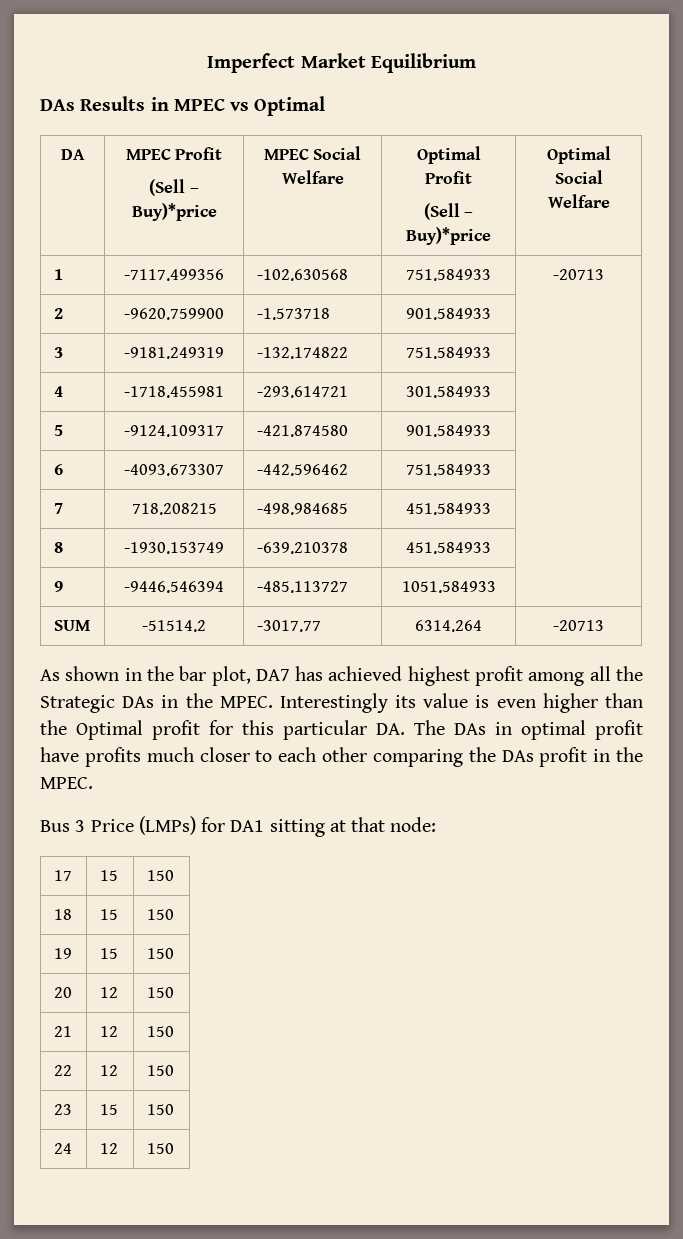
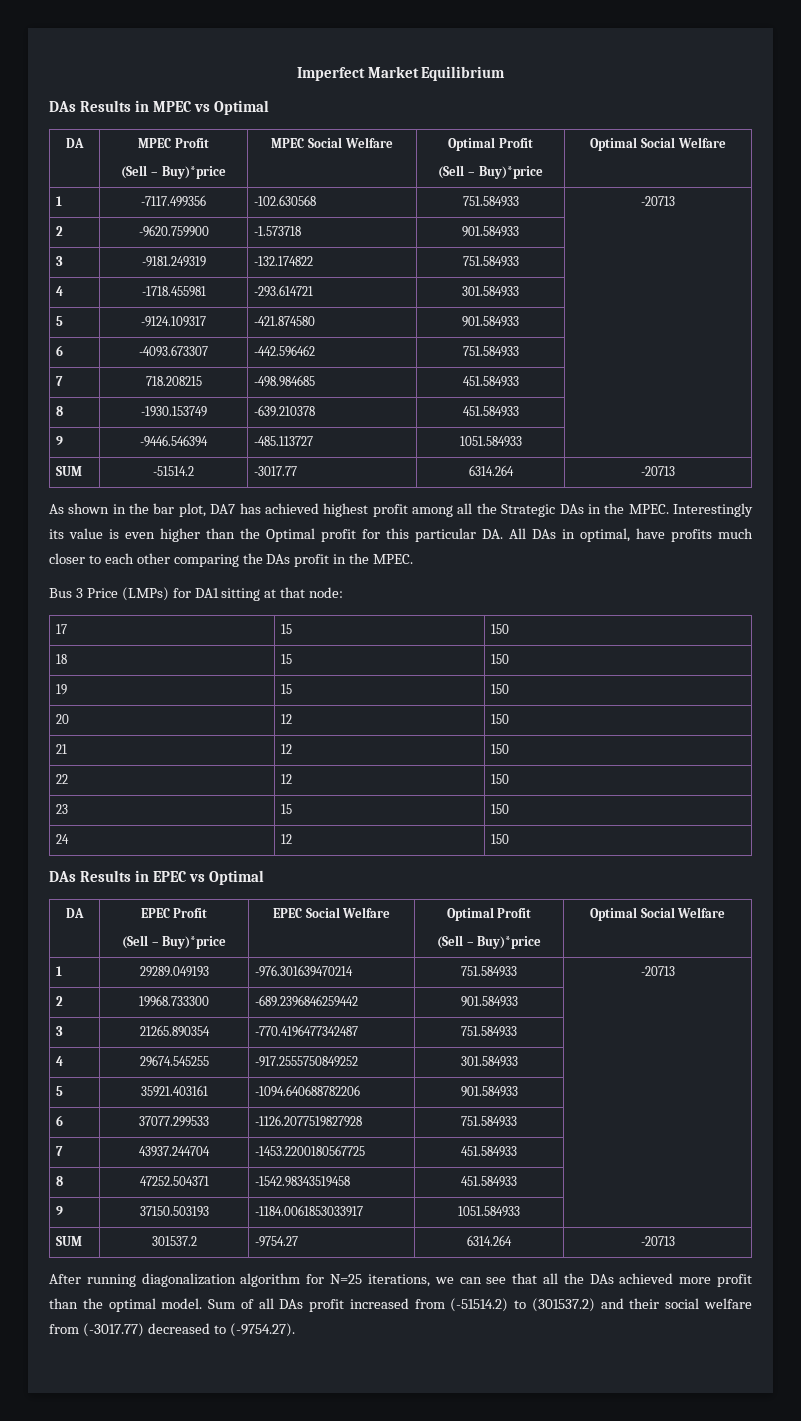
[414,720,643,740] The DAs in optimal profit -> [509,528,630,542] All DAs in optimal,
(174, 1148) none -> [49,870,264,885] [66,908,84,918] [140,908,208,918] [121,935,227,949] [272,907,391,918] [446,907,532,921] [436,935,542,949] [589,907,726,921] [56,966,63,976] [139,966,209,977] [255,965,354,977] [461,966,517,977] [640,966,675,976] [56,996,64,1006] [139,995,209,1007] [255,995,359,1007] [460,996,518,1007] [56,1026,64,1036] [139,1025,210,1037] [255,1025,359,1037] [461,1026,517,1037] [56,1056,64,1066] [139,1055,209,1067] [255,1056,359,1067] [460,1056,518,1067] [56,1086,64,1096] [140,1085,208,1097] [255,1085,361,1097] [460,1086,518,1097] [56,1115,64,1126] [139,1116,209,1127] [255,1115,363,1127] [461,1116,517,1127] [56,1146,64,1156] [139,1146,210,1157] [255,1145,366,1156] [461,1146,517,1157] [56,1176,64,1186] [139,1176,209,1186] [255,1176,351,1187] [461,1176,517,1187] [56,1206,64,1216] [139,1206,209,1217] [255,1205,364,1217] [458,1206,520,1217] [56,1236,83,1246] [151,1236,197,1246] [255,1236,299,1247] [467,1235,512,1246] [640,1236,675,1246] [49,1273,752,1287] [49,1298,752,1312] [49,1323,295,1337] // DAs Results in EPEC vs Optimal // DA | EPEC Profit // (Sell – Buy)*price | EPEC Social Welfare | Optimal Profit // (Sell – Buy)*price | Optimal Social Welfare // 1 | 29289.049193 | -976.301639470214 | 751.584933 | -20713 // 2 | 19968.733300 | -689.2396846259442 | 901.584933 | // 3 | 21265.890354 | -770.4196477342487 | 751.584933 | // 4 | 29674.545255 | -917.2555750849252 | 301.584933 | // 5 | 35921.403161 | -1094.640688782206 | 901.584933 | // 6 | 37077.299533 | -1126.2077519827928 | 751.584933 | // 7 | 43937.244704 | -1453.2200180567725 | 451.584933 | // 8 | 47252.504371 | -1542.98343519458 | 451.584933 | // 9 | 37150.503193 | -1184.0061853033917 | 1051.584933 | // SUM | 301537.2 | -9754.27 | 6314.264 | -20713 // After running diagonalization algorithm for N=25 iterations, we can see that all the DAs achieved more profit than the optimal model. Sum of all DAs profit increased from (-51514.2) to (301537.2) and their social welfare from (-3017.77) decreased to (-9754.27).

